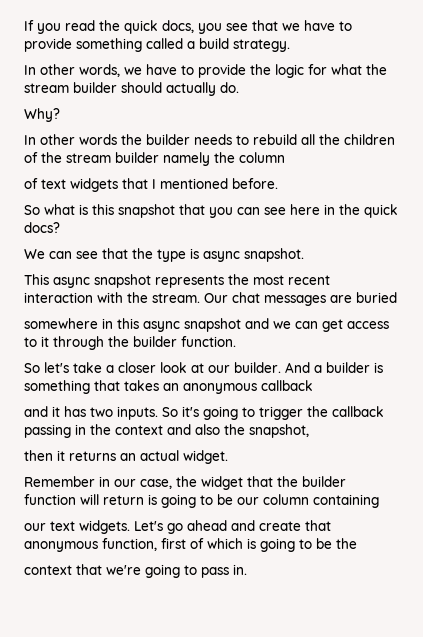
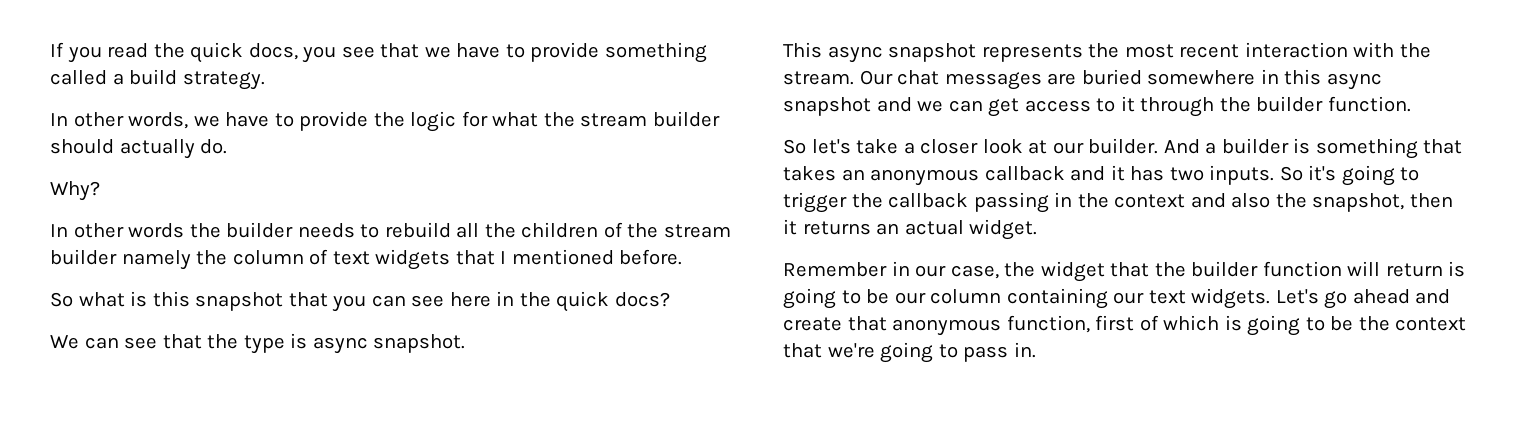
(285, 157) // -> (304, 257) none
(397, 297) // -> (1142, 77) none
(313, 385) // -> (1065, 173) none
(309, 431) // -> (1405, 202) none
(379, 501) // -> (1108, 298) none
(357, 543) // -> (1390, 323) none

